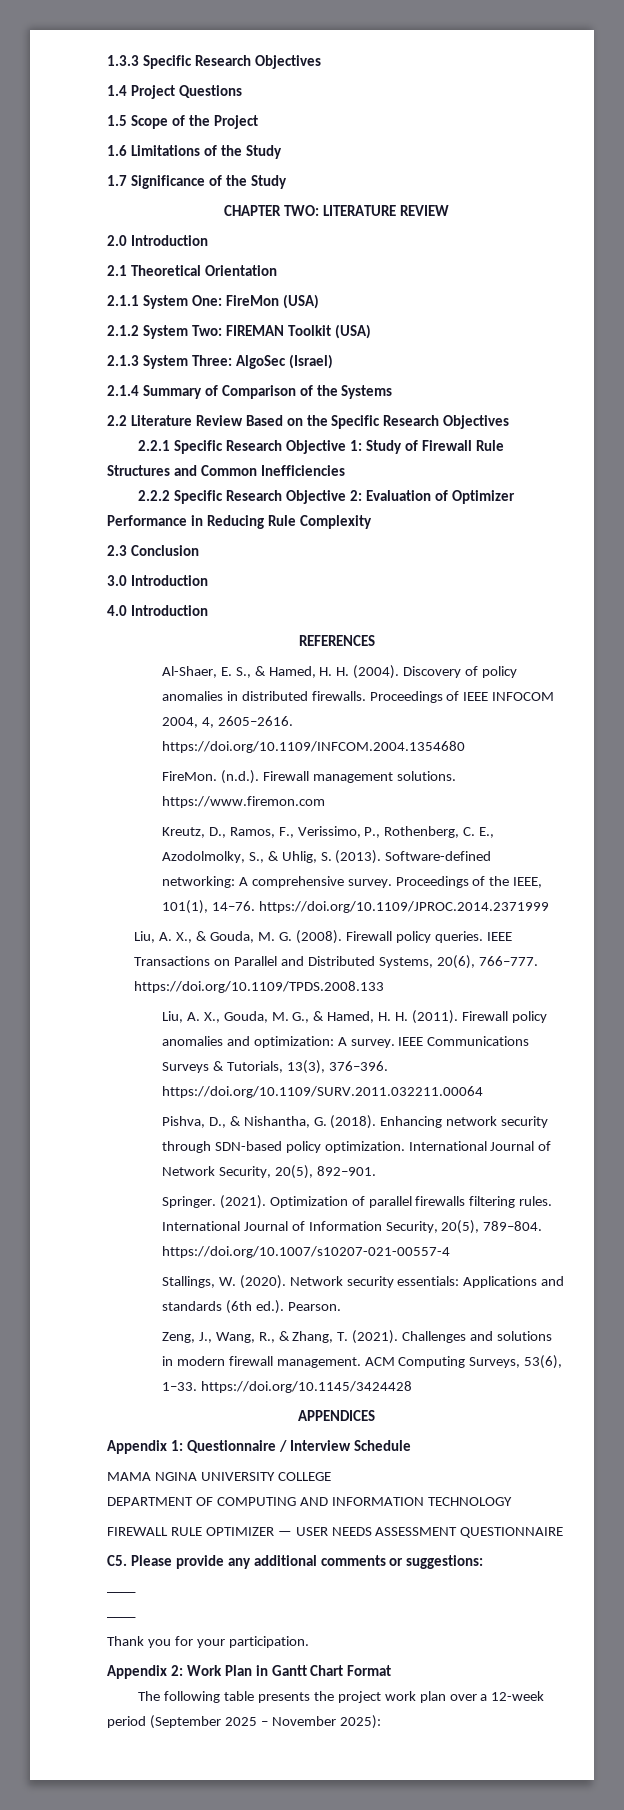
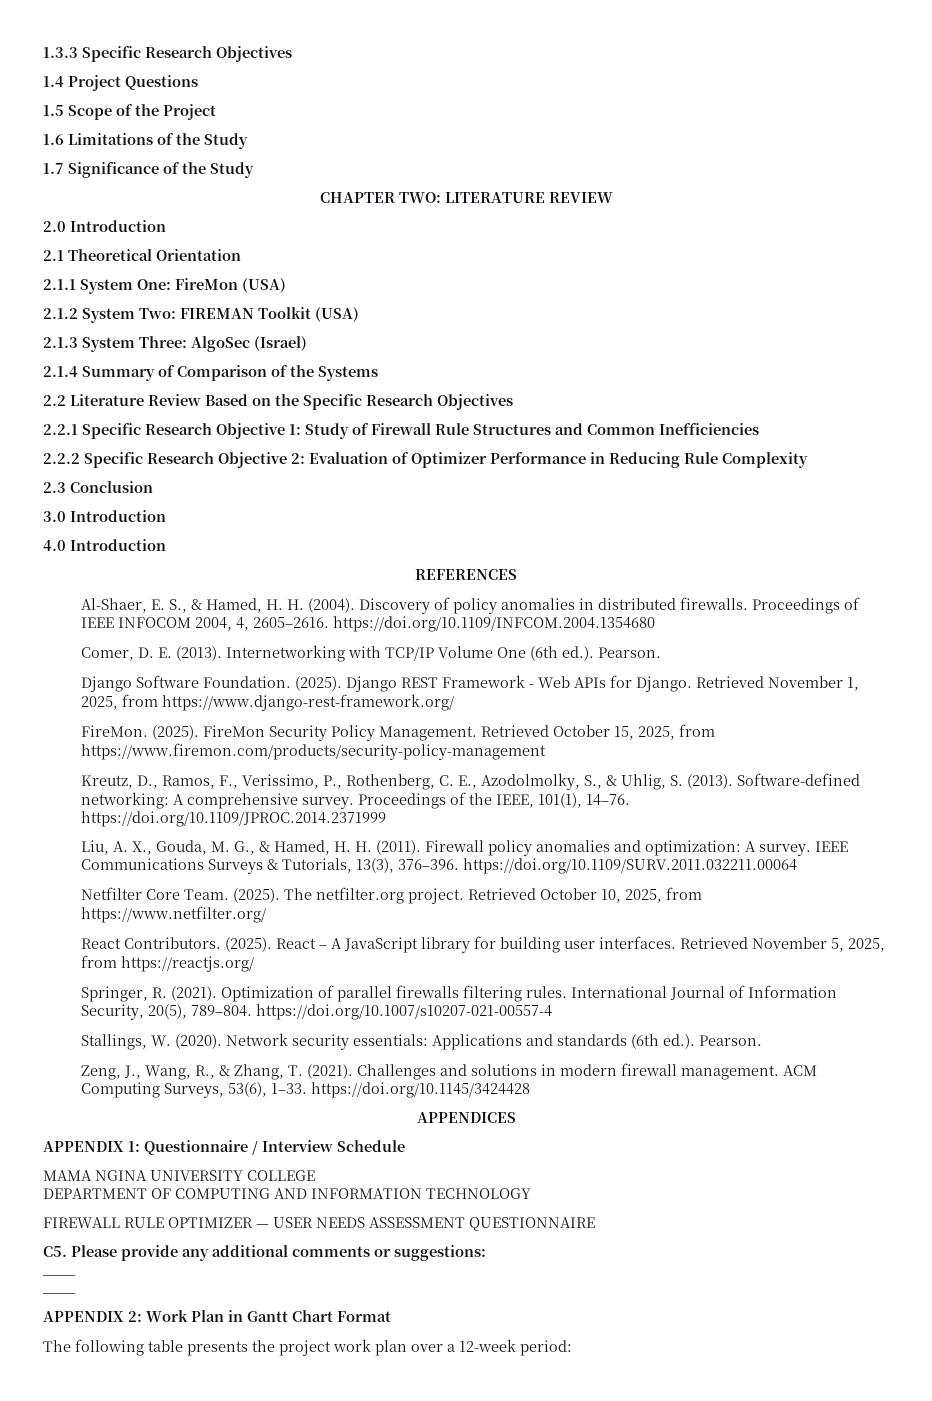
[161,770,456,784] [161,796,325,808] FireMon. (n.d.). Firewall management solutions. https://www.firemon.com -> [81,645,662,662] [81,675,860,692] [81,694,455,711] [81,724,716,741] [81,743,547,760] Comer, D. E. (2013). Internetworking with TCP/IP Volume One (6th ed.). Pearson. // Django Software Foundation. (2025). Django REST Framework - Web APIs for Django. Retrieved November 1, 2025, from https://www.django-rest-framework.org/ // FireMon. (2025). FireMon Security Policy Management. Retrieved October 15, 2025, from https://www.firemon.com/products/security-policy-management
[134,930,512,944] [134,955,538,969] [134,981,385,993] // Liu, A. X., & Gouda, M. G. (2008). Firewall policy queries. IEEE Transactions on Parallel and Distributed Systems, 20(6), 766–777. https://doi.org/10.1109/TPDS.2008.133 -> (387, 819) none
[161,1115,549,1129] [161,1141,552,1153] [161,1165,376,1179] [161,1196,216,1208] Pishva, D., & Nishantha, G. (2018). Enhancing network security through SDN-based policy optimization. International Journal of Network Security, 20(5), 892–901. // Springer. -> [81,887,703,904] [81,906,267,923] [81,936,886,953] [81,955,255,972] [81,986,168,1002] Netfilter Core Team. (2025). The netfilter.org project. Retrieved October 10, 2025, from https://www.netfilter.org/ // React Contributors. (2025). React – A JavaScript library for building user interfaces. Retrieved November 5, 2025, from https://reactjs.org/ // Springer, R.
[107,1440,167,1454] Appendix -> [43,1141,124,1152] APPENDIX
[107,1636,309,1648] [107,1665,167,1679] Thank you for your participation. // Appendix -> [43,1311,124,1322] APPENDIX
[107,1715,381,1729] period (September 2025 – November 2025): -> [520,1340,572,1356] period:

